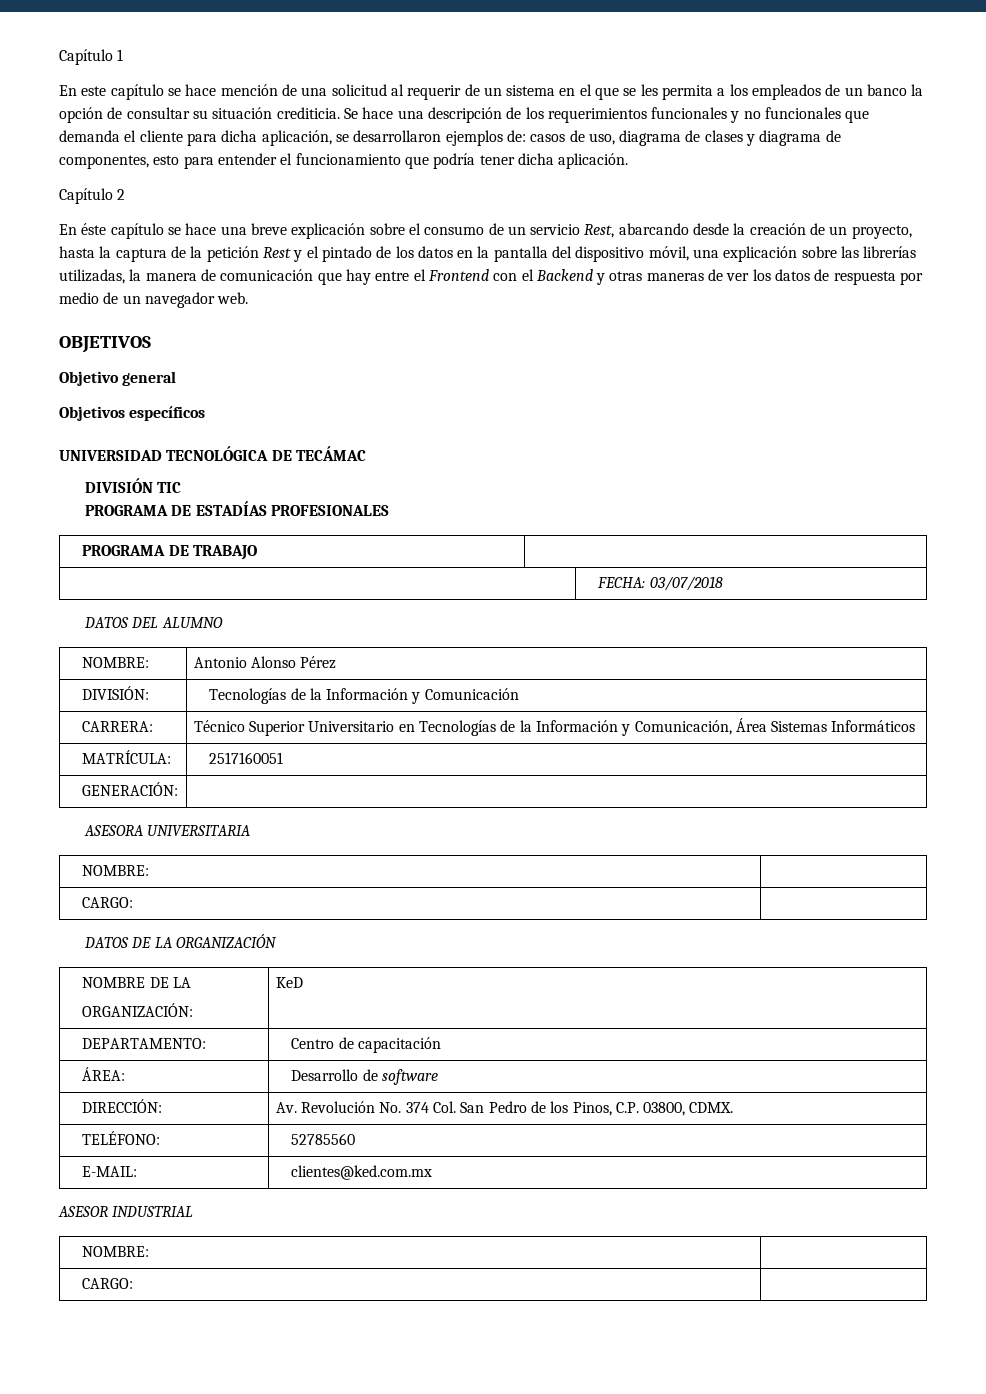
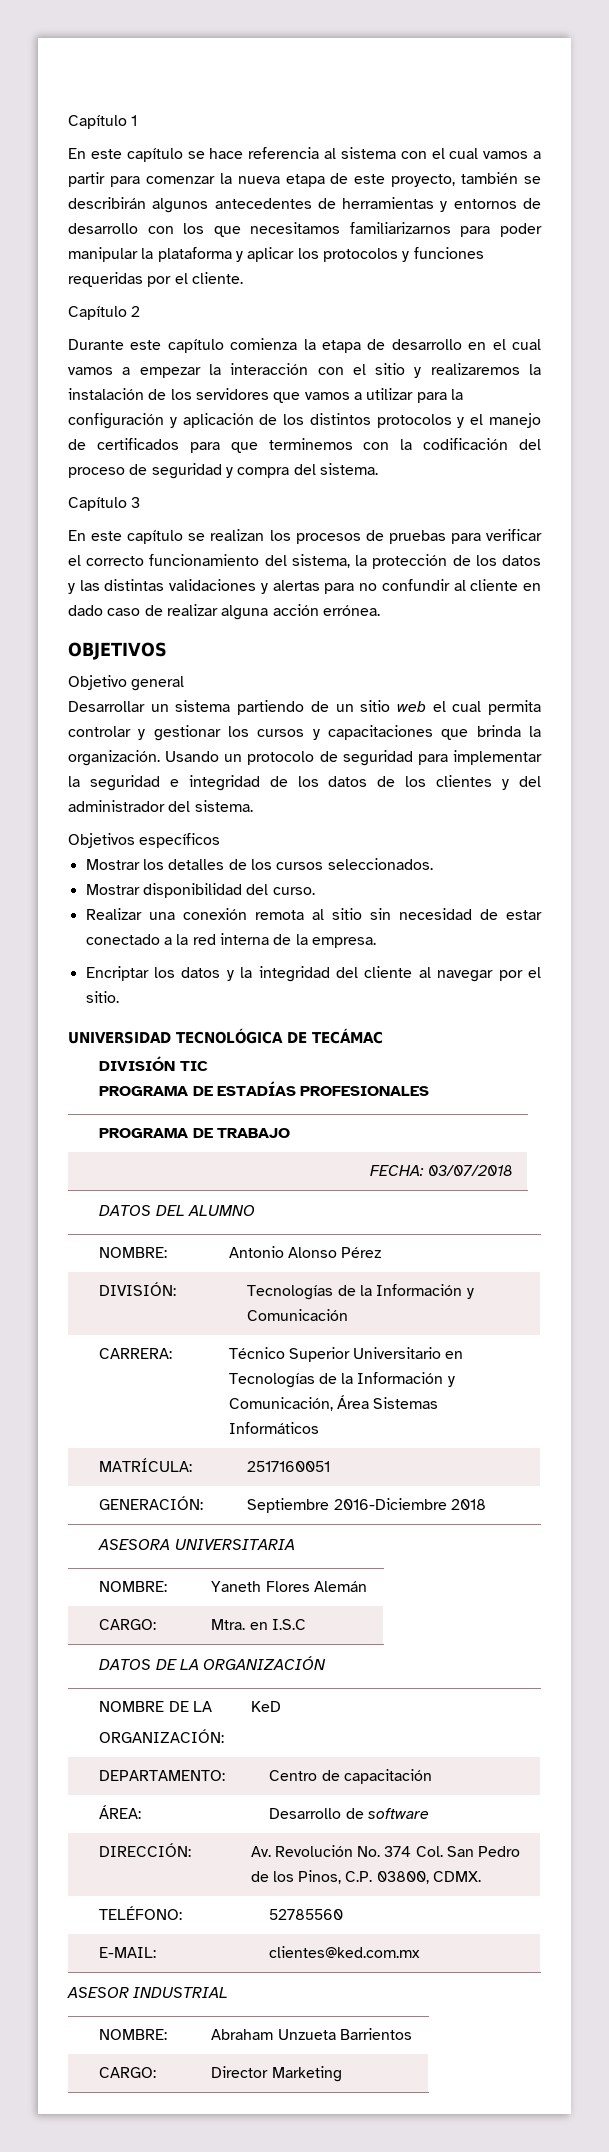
[220,84,924,100] [59,107,870,123] [59,130,841,146] [59,153,629,169] [59,188,126,204] [59,223,912,239] [59,246,917,262] [59,269,924,285] [59,292,249,308] [59,336,151,353] [59,371,177,386] [59,406,206,421] mención de una solicitud al requerir de un sistema en el que se les permita a los empleados de un banco la opción de consultar su situación crediticia. Se hace una descripción de los requerimientos funcionales y no funcionales que demanda el cliente para dicha aplicación, se desarrollaron ejemplos de: casos de uso, diagrama de clases y diagrama de componentes, esto para entender el funcionamiento que podría tener dicha aplicación. // Capítulo 2 // En éste capítulo se hace una breve explicación sobre el consumo de un servicio Rest, abarcando desde la creación de un proyecto, hasta la captura de la petición Rest y el pintado de los datos en la pantalla del dispositivo móvil, una explicación sobre las librerías utilizadas, la manera de comunicación que hay entre el Frontend con el Backend y otras maneras de ver los datos de respuesta por medio de un navegador web. // OBJETIVOS // Objetivo general // Objetivos específicos -> [248,147,541,159] [68,172,541,187] [68,197,541,213] [68,222,542,237] [68,247,484,262] [68,272,243,287] [68,306,141,320] [68,338,541,353] [68,363,541,378] [68,388,463,403] [68,413,541,429] [68,438,541,453] [68,463,378,479] [68,497,141,511] [68,529,543,544] [68,554,541,569] [68,579,542,594] [68,604,380,620] [68,642,167,660] [68,675,185,691] [68,700,541,715] [68,725,541,741] [68,750,542,766] [68,775,542,791] [68,800,253,812] [68,833,221,848] [85,858,433,870] [85,883,315,898] [85,908,542,920] [85,933,376,948] [85,966,541,982] [85,991,119,1003] referencia al sistema con el cual vamos a partir para comenzar la nueva etapa de este proyecto, también se describirán algunos antecedentes de herramientas y entornos de desarrollo con los que necesitamos familiarizarnos para poder manipular la plataforma y aplicar los protocolos y funciones requeridas por el cliente. // Capítulo 2 // Durante este capítulo comienza la etapa de desarrollo en el cual vamos a empezar la interacción con el sitio y realizaremos la instalación de los servidores que vamos a utilizar para la configuración y aplicación de los distintos protocolos y el manejo de certificados para que terminemos con la codificación del proceso de seguridad y compra del sistema. // Capítulo 3 // En este capítulo se realizan los procesos de pruebas para verificar el correcto funcionamiento del sistema, la protección de los datos y las distintas validaciones y alertas para no confundir al cliente en dado caso de realizar alguna acción errónea. // OBJETIVOS // Objetivo general // Desarrollar un sistema partiendo de un sitio web el cual permita controlar y gestionar los cursos y capacitaciones que brinda la organización. Usando un protocolo de seguridad para implementar la seguridad e integridad de los datos de los clientes y del administrador del sistema. // Objetivos específicos // Mostrar los detalles de los cursos seleccionados. // Mostrar disponibilidad del curso. // Realizar una conexión remota al sitio sin necesidad de estar conectado a la red interna de la empresa. // Encriptar los datos y la integridad del cliente al navegar por el sitio.
(179, 789) none -> [247,1498,486,1513] Septiembre 2016-Diciembre 2018
[82,897,134,908] // CARGO: | -> [211,1581,367,1592] [99,1619,157,1630] [211,1619,306,1630] Yaneth Flores Alemán // CARGO: | Mtra. en I.S.C
[82,1278,134,1289] // CARGO: | -> [211,2028,412,2040] [99,2067,157,2078] [211,2066,342,2082] Abraham Unzueta Barrientos // CARGO: | Director Marketing

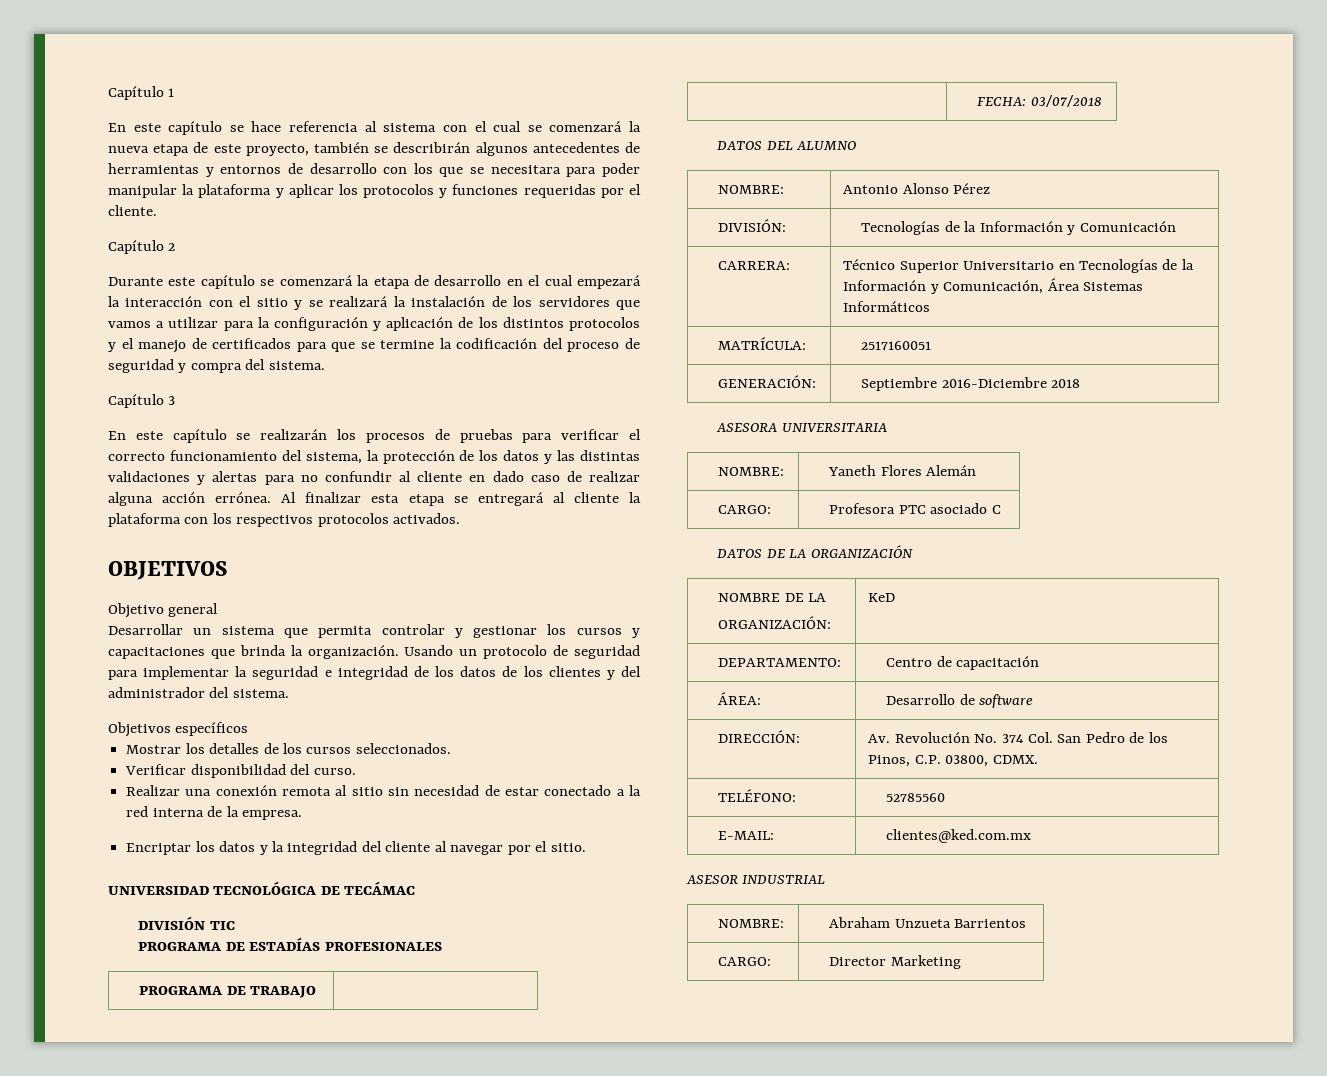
[483,151,541,159] [68,172,215,187] vamos a partir para comenzar -> [527,121,623,132] se comenzará
[250,222,451,234] necesitamos familiarizarnos -> [470,165,561,174] se necesitara
[230,338,298,350] comienza -> [260,275,353,286] se comenzará
[68,367,201,378] vamos a empezar -> [577,275,641,289] empezará
[430,363,520,375] realizaremos -> [308,296,389,307] se realizará
[268,438,390,450] terminemos con -> [360,340,435,349] se termine
[210,529,265,541] realizan -> [260,429,328,440] realizarán
(380, 610) none -> [281,492,641,506] [108,513,461,527] Al finalizar esta etapa se entregará al cliente la plataforma con los respectivos protocolos activados.
[237,700,482,715] partiendo de un sitio web el cual -> [283,628,308,638] que
[85,884,140,895] Mostrar -> [125,764,187,775] Verificar
[211,1619,306,1630] Mtra. en I.S.C -> [829,503,1001,514] Profesora PTC asociado C

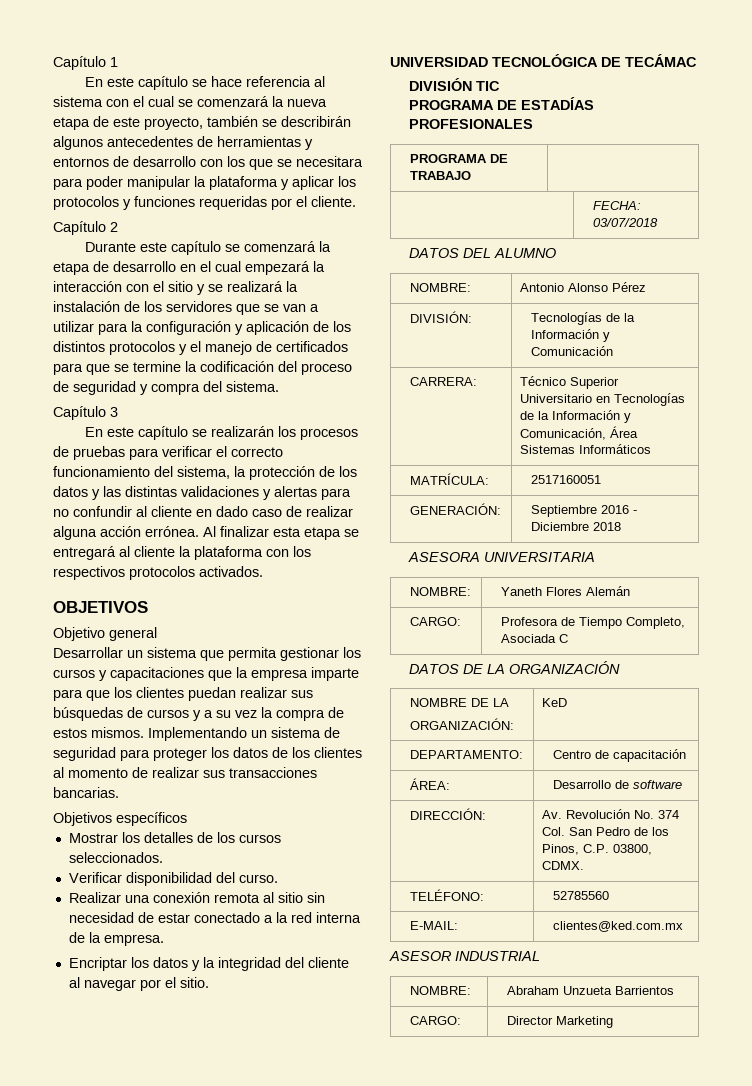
[108,321,151,328] vamos -> [264,304,306,312] se van
[381,624,463,638] controlar y -> (277, 654) none
[239,645,641,659] [108,666,429,680] brinda la organización. Usando un protocolo de seguridad para implementar la seguridad e integridad de -> [236,667,359,681] [53,687,313,701] [53,707,344,721] [53,727,340,741] [53,747,207,761] la empresa imparte para que los clientes puedan realizar sus búsquedas de cursos y a su vez la compra de estos mismos. Implementando un sistema de seguridad para proteger
[606,666,641,680] [108,687,289,698] y del administrador del sistema. -> [53,767,317,778] [53,787,119,798] al momento de realizar sus transacciones bancarias.
[941,377,1047,388] 2016-Diciembre -> [601,505,638,514] [531,522,590,531] 2016 - Diciembre
[898,503,988,514] PTC asociado -> [561,617,686,629] [501,634,557,643] de Tiempo Completo, Asociada

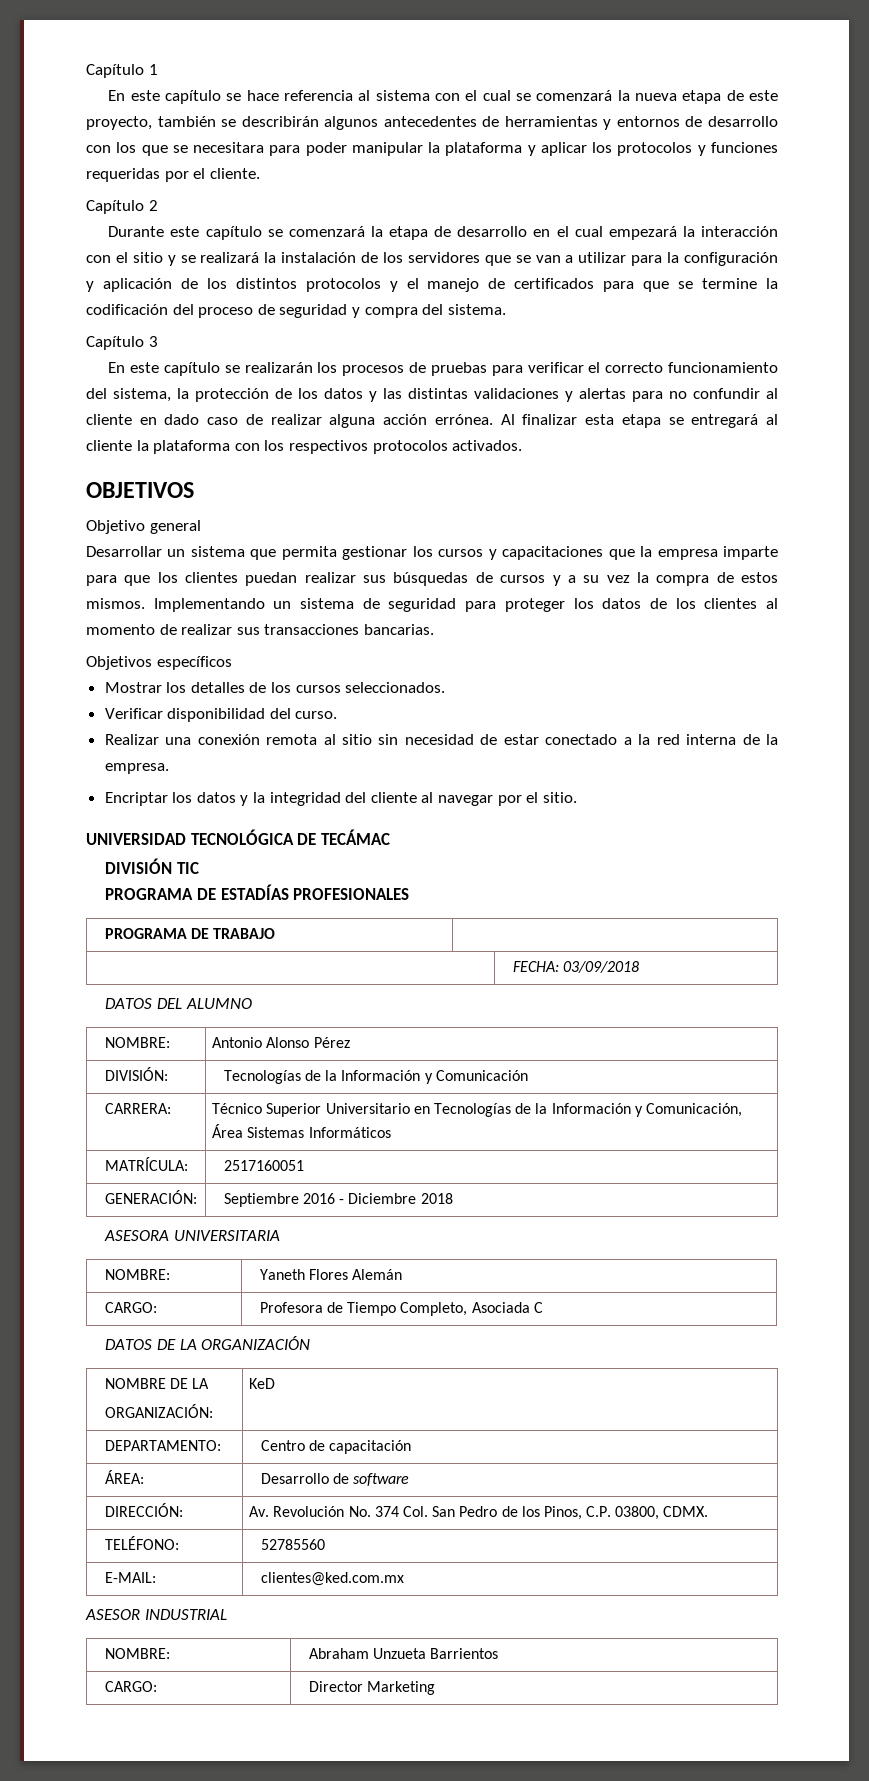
[593,218,659,227] 03/07/2018 -> [563,961,640,973] 03/09/2018

